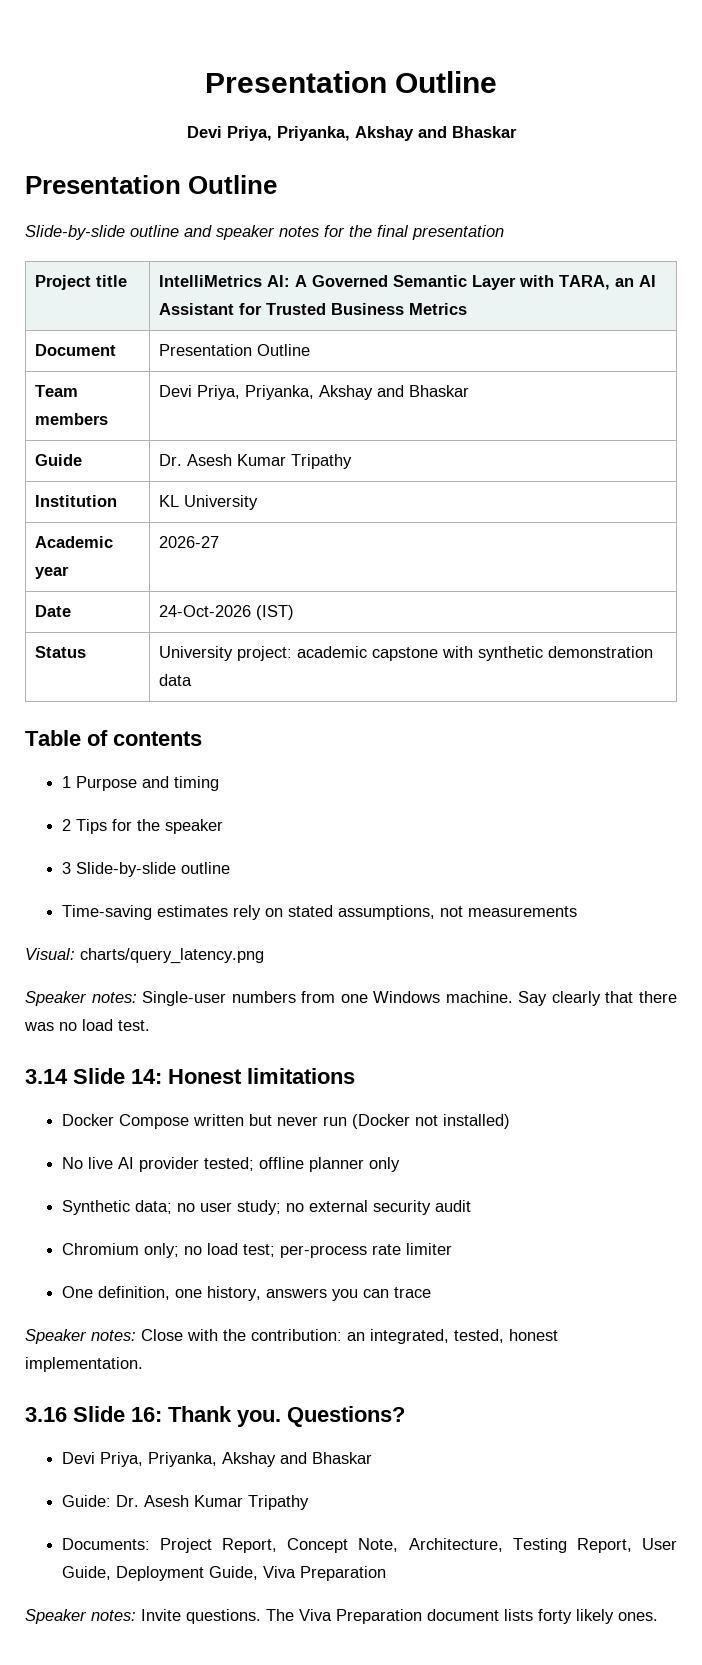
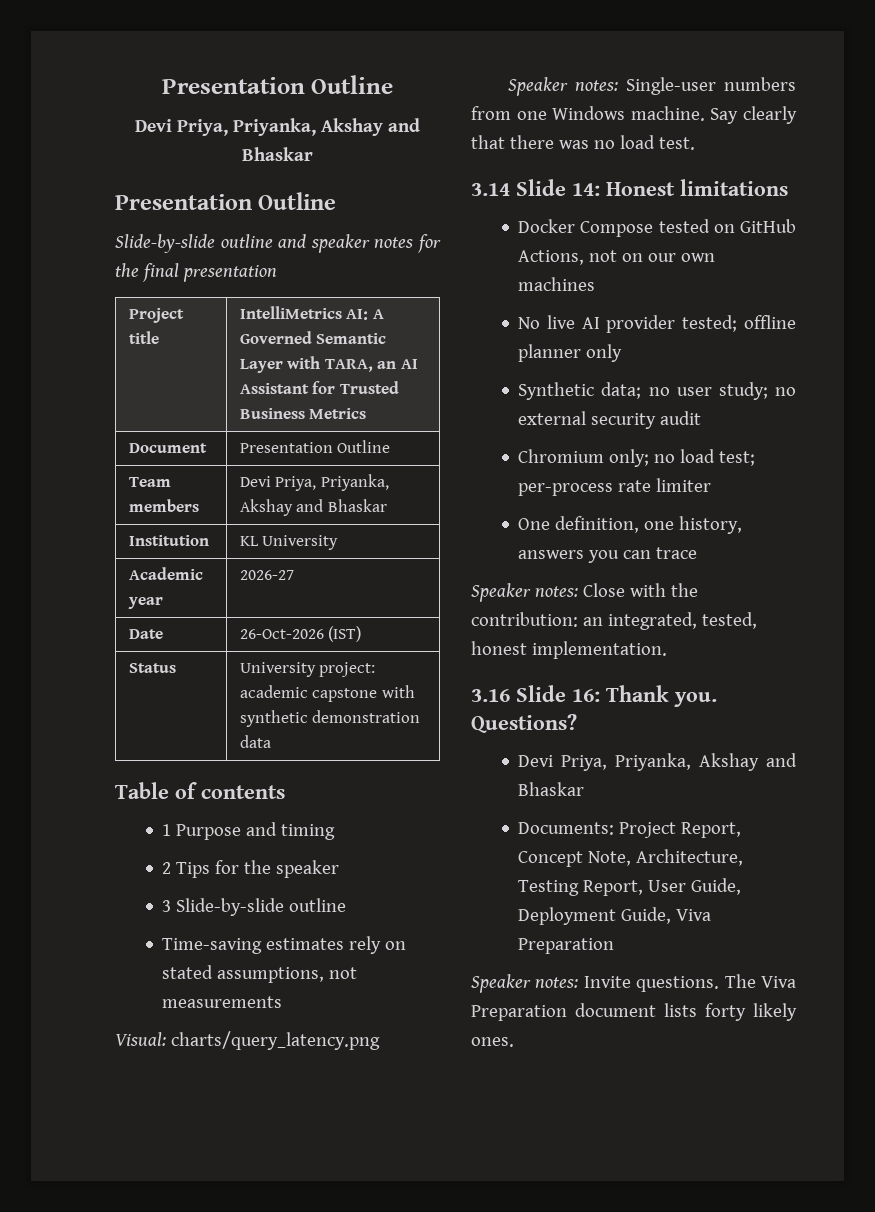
[34,454,82,466] [158,454,352,469] // Guide | Dr. Asesh Kumar Tripathy -> (387, 505) none
[158,605,251,617] 24-Oct-2026 -> [239,629,324,639] 26-Oct-2026
[192,1114,510,1129] written but never run (Docker not installed) -> [658,219,796,233] [518,250,716,265] [518,277,596,291] tested on GitHub Actions, not on our own machines
[61,1495,309,1510] // Guide: Dr. Asesh Kumar Tripathy -> (585, 789) none

